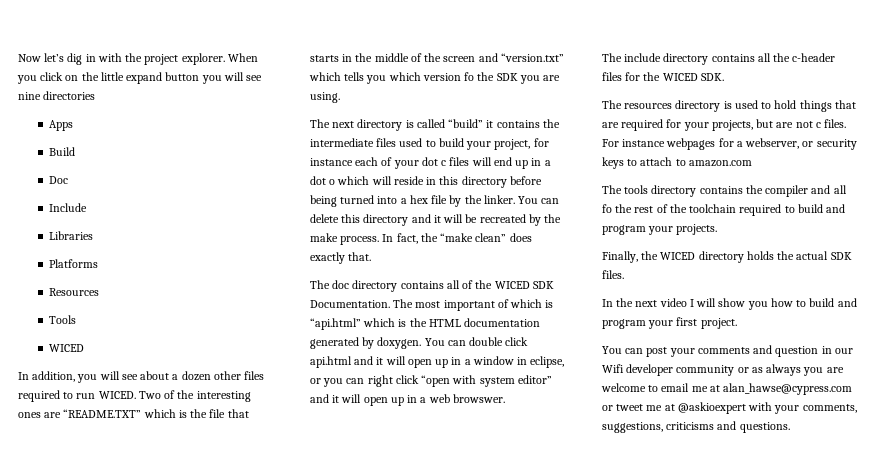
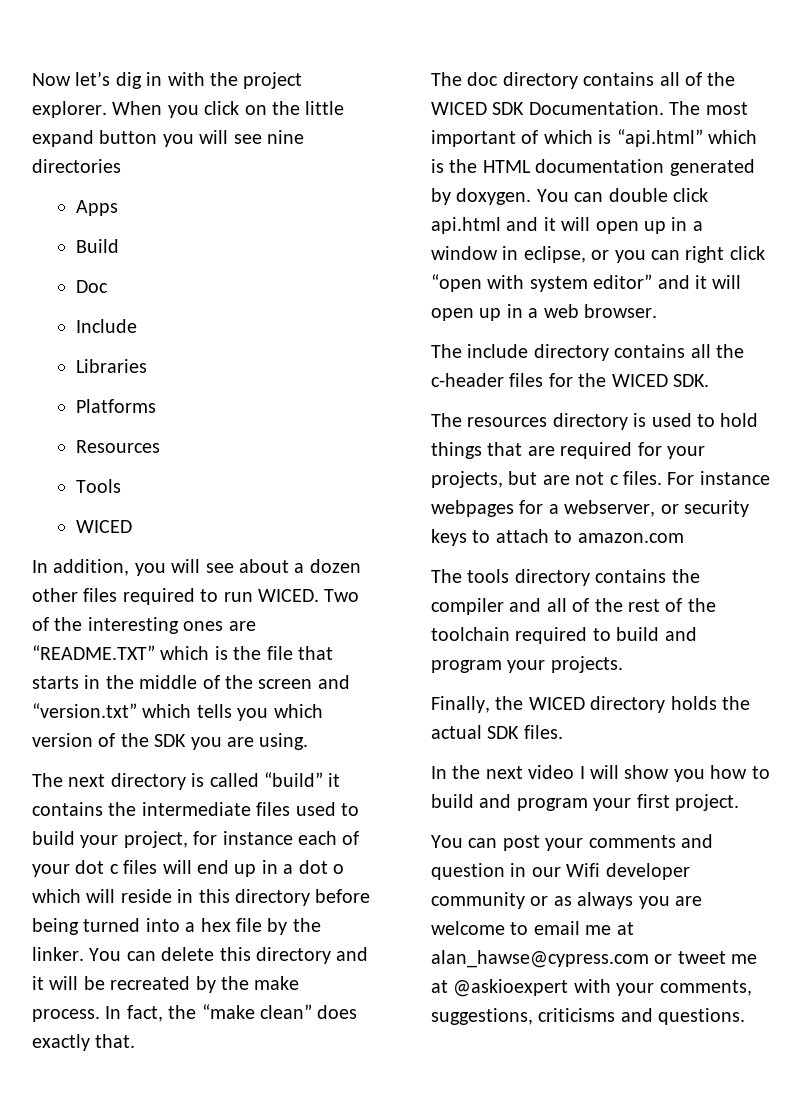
[464,72,475,81] fo -> [98,733,116,747] of
[452,394,505,403] browswer. -> [584,304,657,318] browser.
[602,204,612,213] fo -> [572,598,590,612] of

